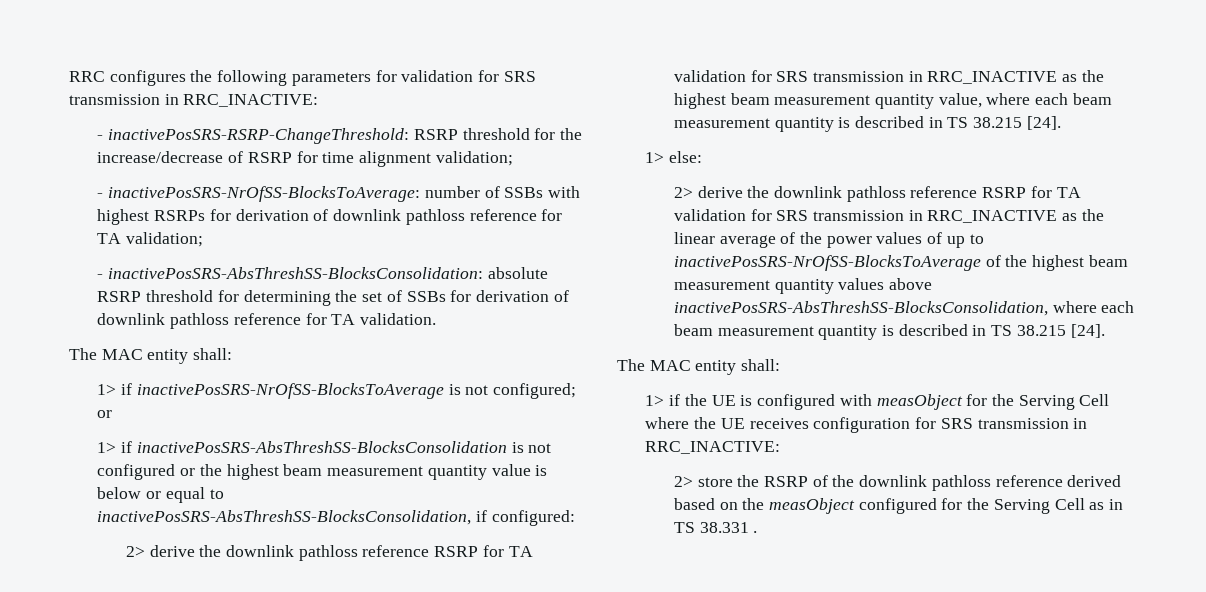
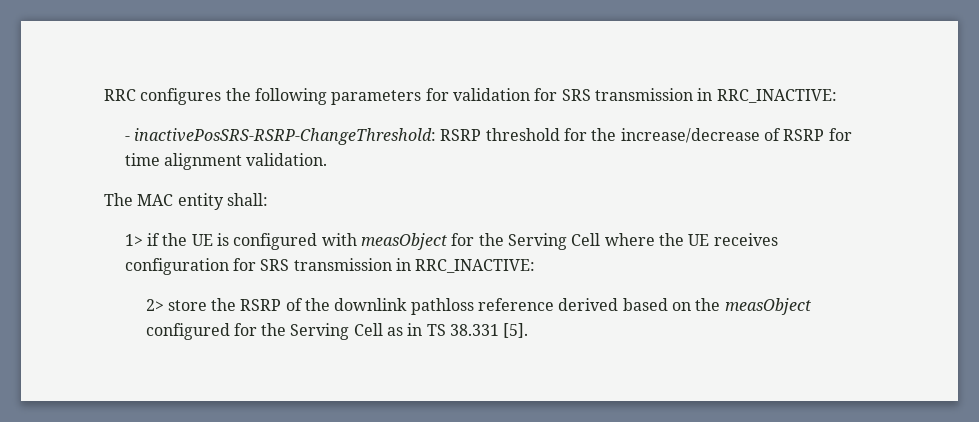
[435,151,513,166] [97,186,581,202] [97,209,563,225] [97,232,204,247] [97,267,548,279] [97,290,569,306] [97,313,356,329] validation; // - inactivePosSRS-NrOfSS-BlocksToAverage: number of SSBs with highest RSRPs for derivation of downlink pathloss reference for TA validation; // - inactivePosSRS-AbsThreshSS-BlocksConsolidation: absolute RSRP threshold for determining the set of SSBs for derivation of downlink pathloss reference for TA -> (243, 161) none
[97,383,577,399] [97,410,113,418] [97,441,552,453] [97,464,548,480] [97,487,224,503] [97,510,575,526] [125,545,533,561] [673,70,1104,84] [673,93,1112,109] [673,116,1061,132] [645,151,703,163] [673,186,1081,202] [673,209,1104,223] [673,232,984,248] [673,255,1128,271] [673,278,933,294] [673,301,1135,316] [673,324,1105,340] [617,359,781,375] // 1> if inactivePosSRS-NrOfSS-BlocksToAverage is not configured; or // 1> if inactivePosSRS-AbsThreshSS-BlocksConsolidation is not configured or the highest beam measurement quantity value is below or equal to inactivePosSRS-AbsThreshSS-BlocksConsolidation, if configured: // 2> derive the downlink pathloss reference RSRP for TA validation for SRS transmission in RRC_INACTIVE as the highest beam measurement quantity value, where each beam measurement quantity is described in TS 38.215 [24]. // 1> else: // 2> derive the downlink pathloss reference RSRP for TA validation for SRS transmission in RRC_INACTIVE as the linear average of the power values of up to inactivePosSRS-NrOfSS-BlocksToAverage of the highest beam measurement quantity values above inactivePosSRS-AbsThreshSS-BlocksConsolidation, where each beam measurement quantity is described in TS 38.215 [24]. // The MAC entity shall: -> (268, 199) none
[753,531,758,533] . -> [503,323,529,338] [5].

